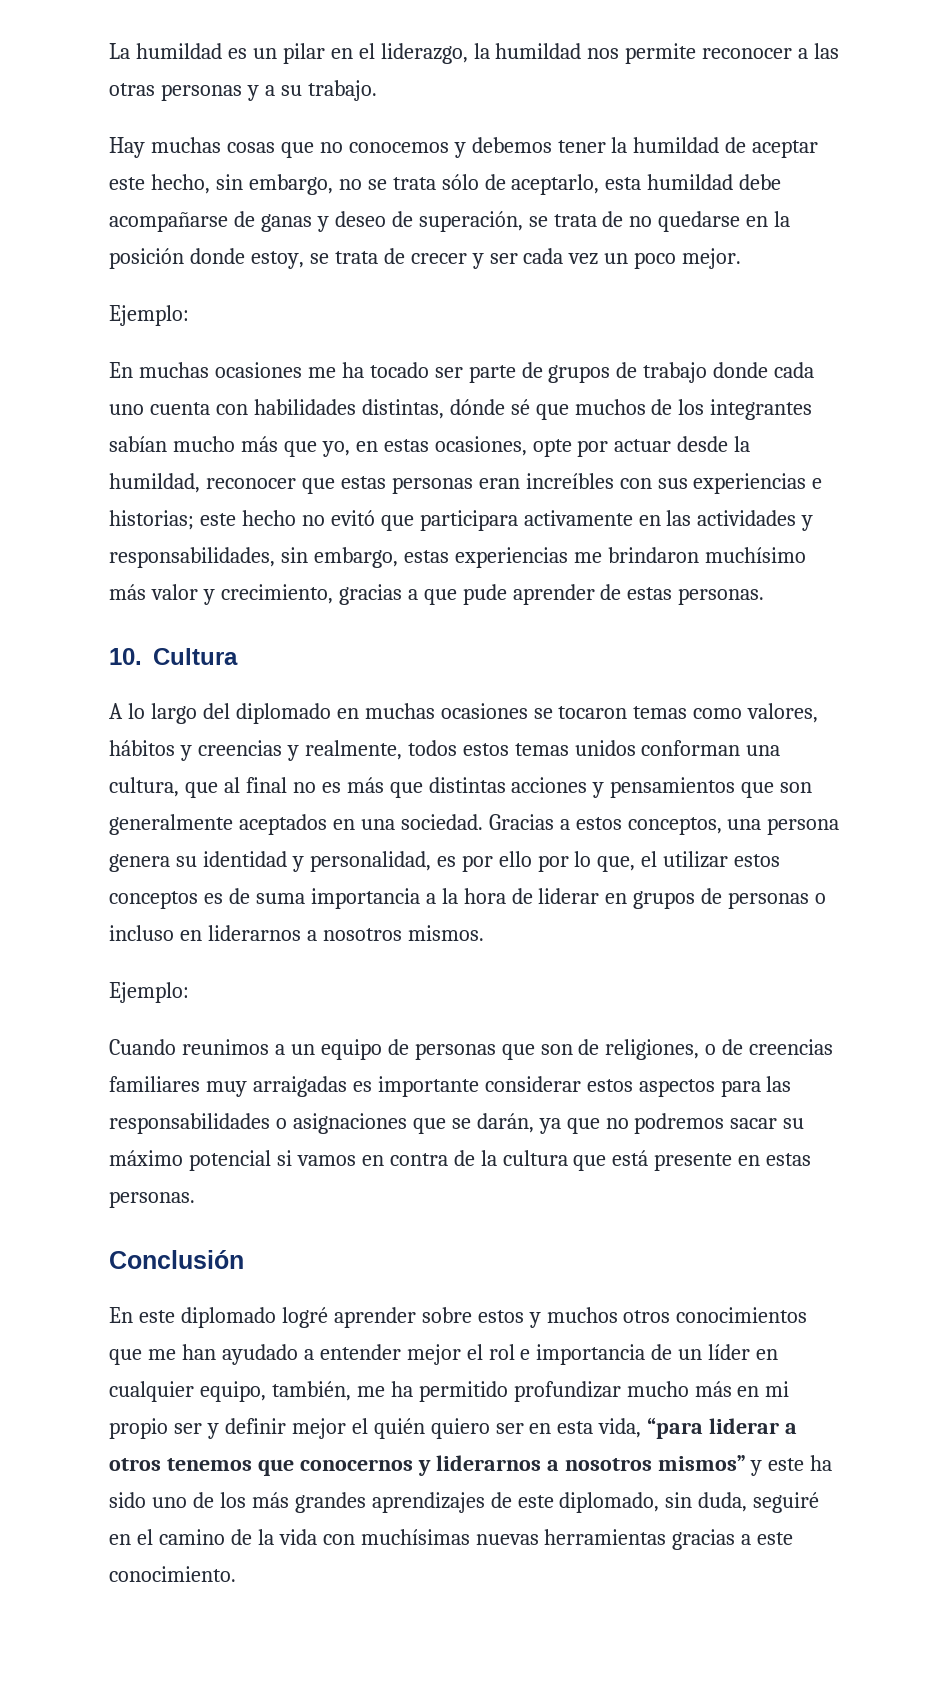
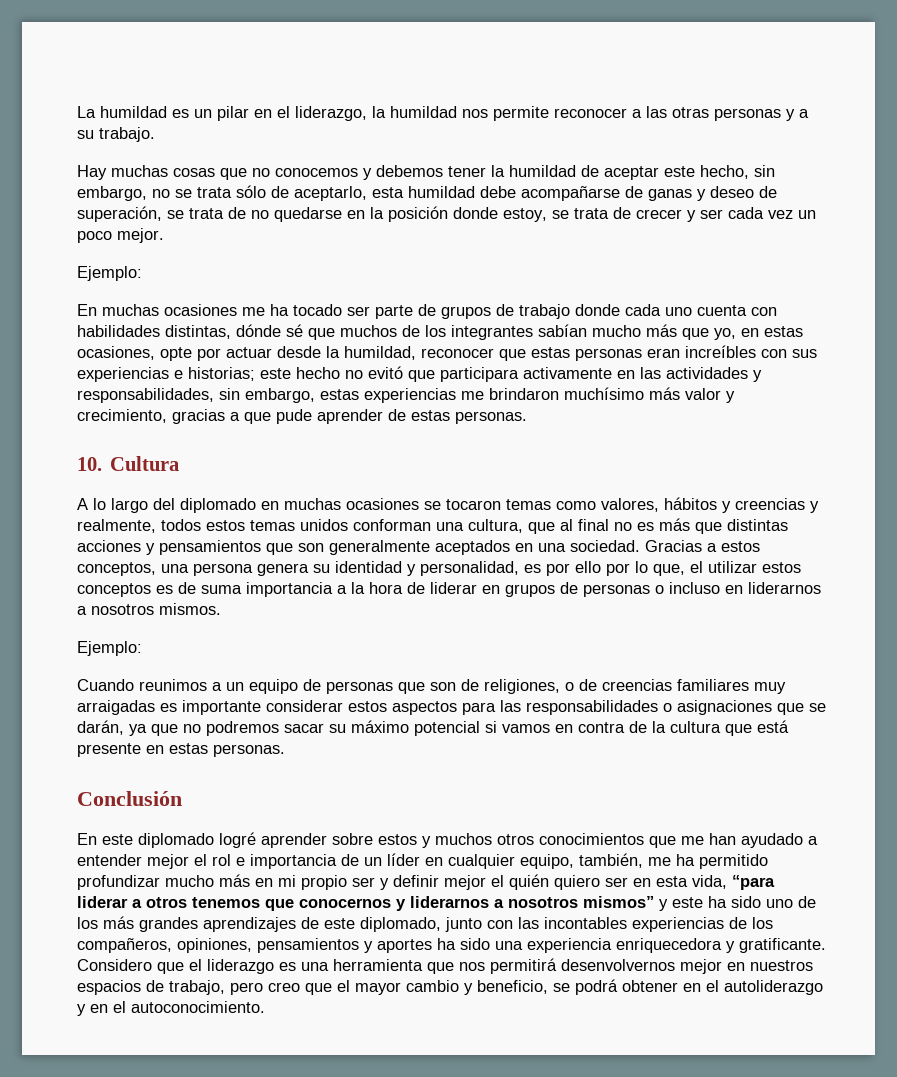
[665,1492,820,1513] [109,1529,794,1550] [109,1566,236,1582] sin duda, seguiré en el camino de la vida con muchísimas nuevas herramientas gracias a este conocimiento. -> [445,917,773,932] [77,938,826,953] [77,958,813,974] [77,979,823,995] [77,1001,265,1016] junto con las incontables experiencias de los compañeros, opiniones, pensamientos y aportes ha sido una experiencia enriquecedora y gratificante. Considero que el liderazgo es una herramienta que nos permitirá desenvolvernos mejor en nuestros espacios de trabajo, pero creo que el mayor cambio y beneficio, se podrá obtener en el autoliderazgo y en el autoconocimiento.

